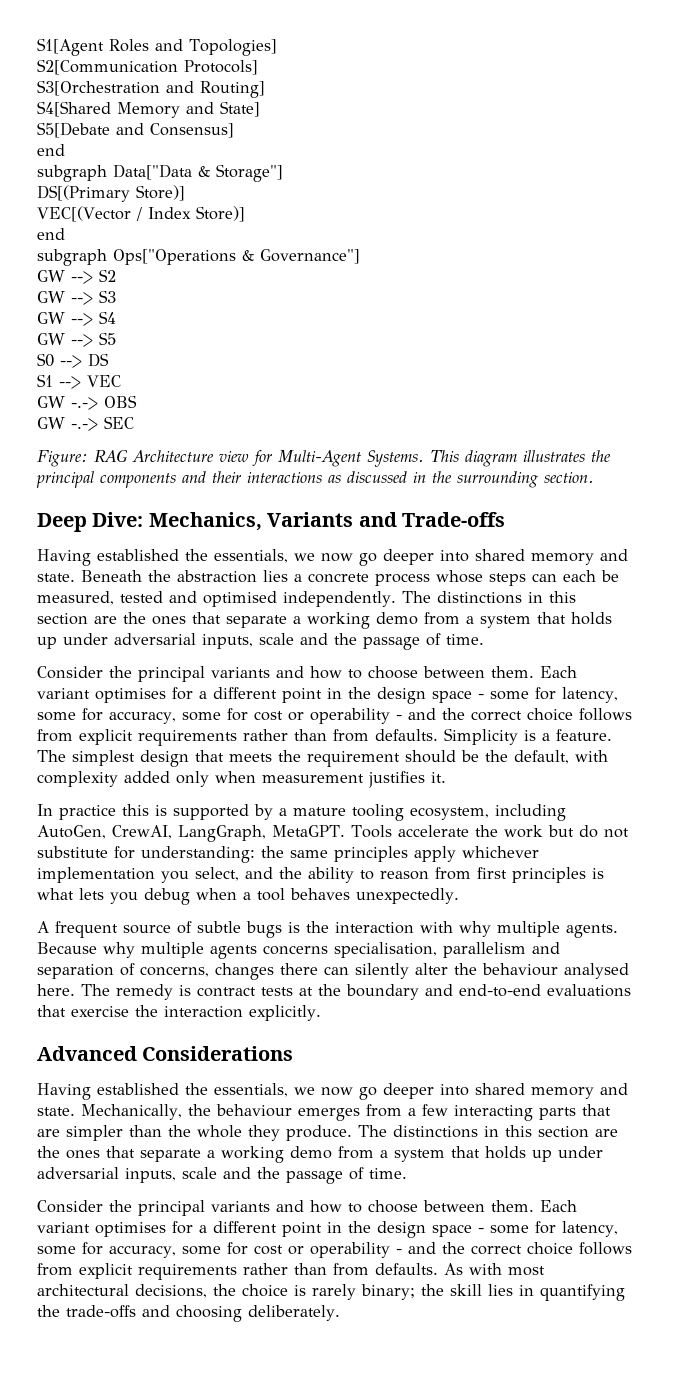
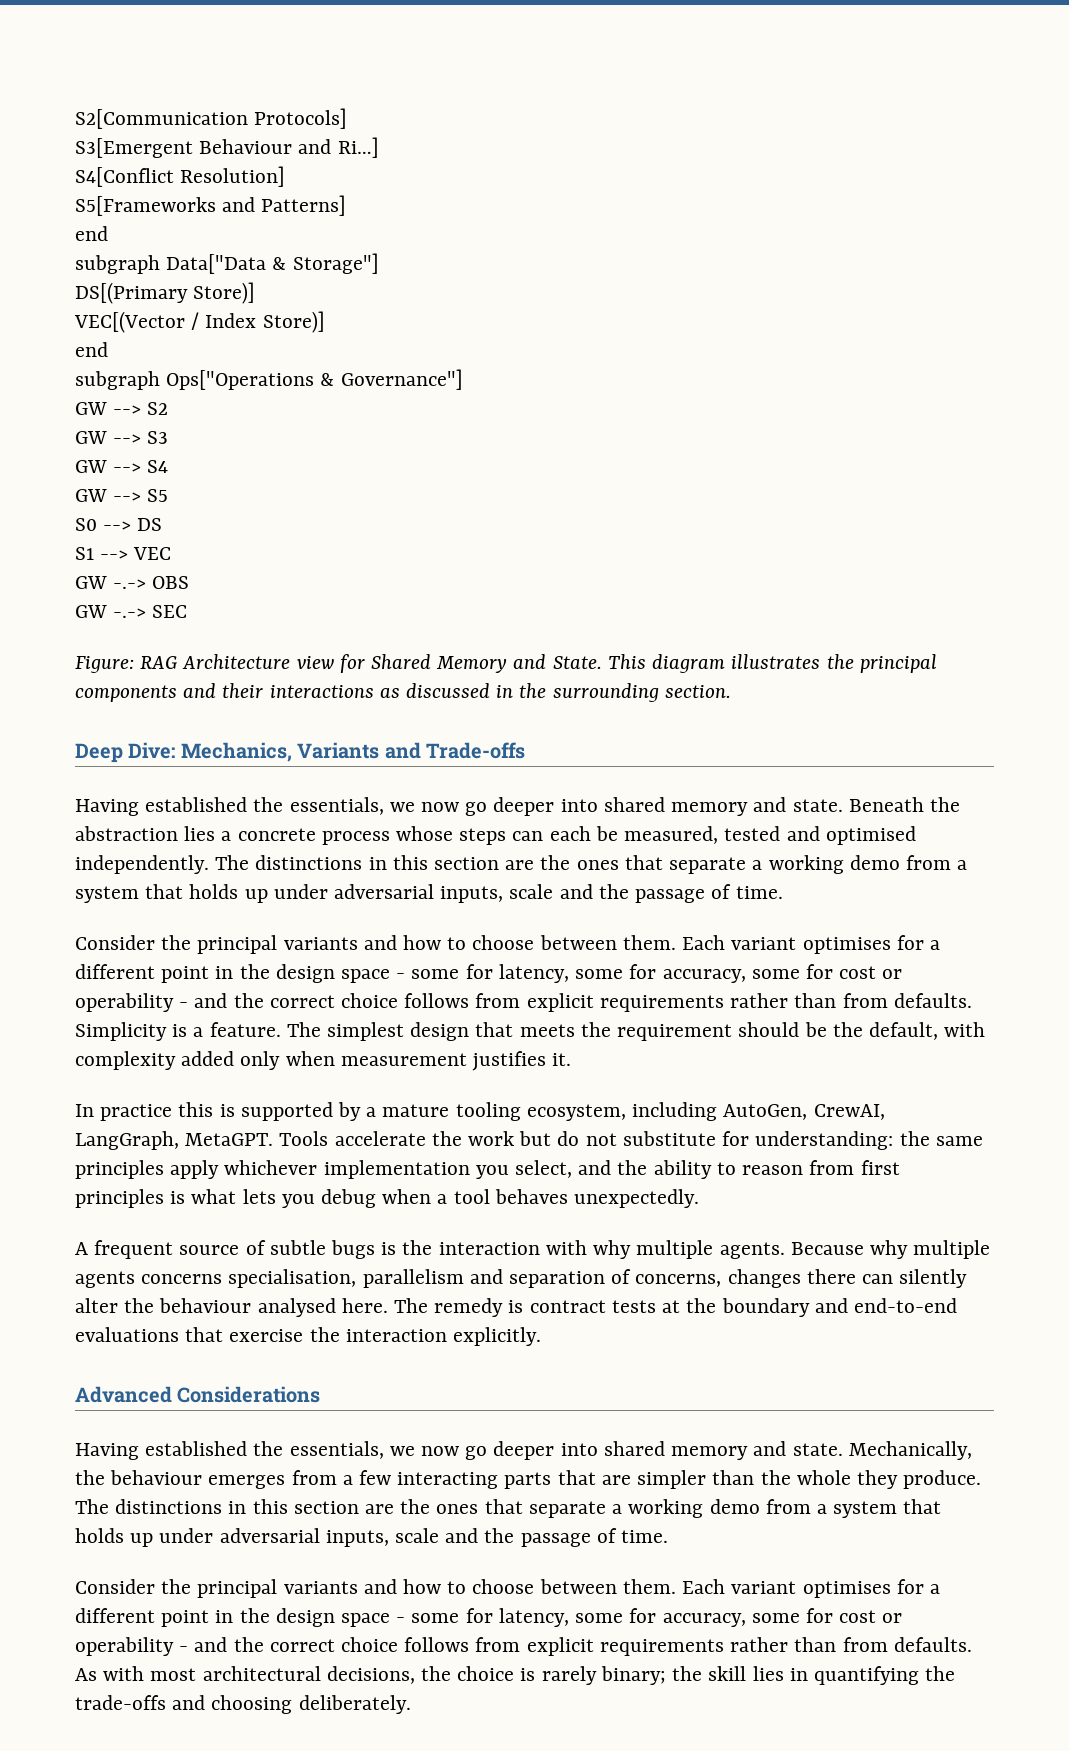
[37,38,277,56] [37,59,258,75] [37,80,265,98] [37,101,260,118] [37,122,234,138] S1[Agent Roles and Topologies] // S2[Communication Protocols] // S3[Orchestration and Routing] // S4[Shared Memory and State] // S5[Debate and Consensus] -> [75,108,348,129] [75,137,379,158] [75,166,286,187] [75,195,347,216] S2[Communication Protocols] // S3[Emergent Behaviour and Ri…] // S4[Conflict Resolution] // S5[Frameworks and Patterns]
[278,450,424,467] Multi-Agent Systems. -> [371,654,602,673] Shared Memory and State.

